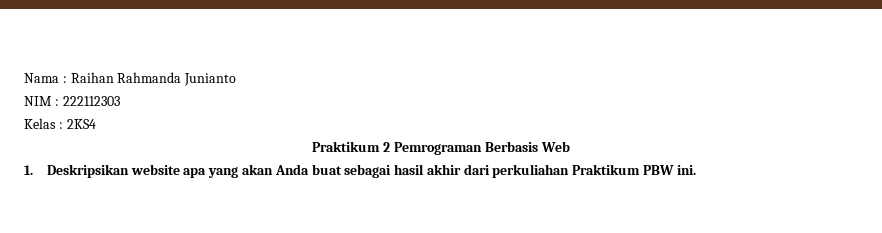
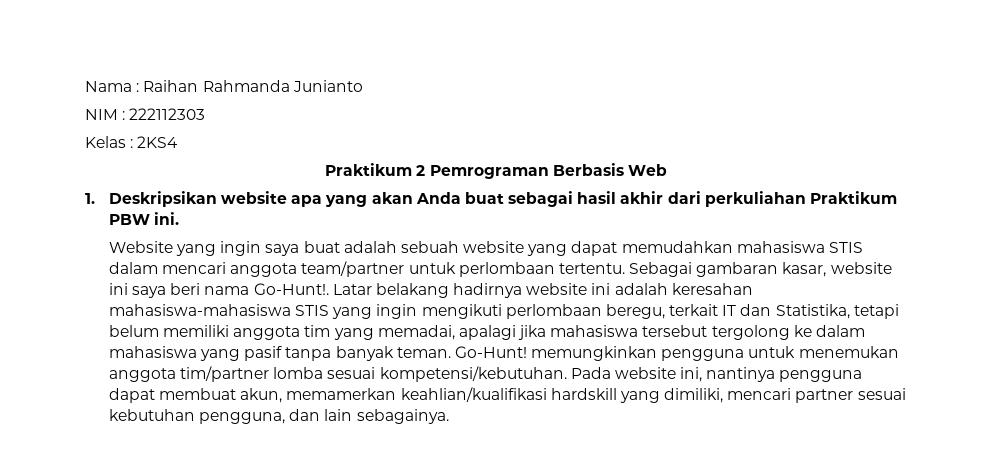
(696, 170) none -> [108,241,863,256] [108,261,892,277] [108,283,753,298] [108,304,899,319] [108,325,865,340] [108,346,899,361] [108,366,863,382] [108,387,906,403] [108,409,449,424] // Website yang ingin saya buat adalah sebuah website yang dapat memudahkan mahasiswa STIS dalam mencari anggota team/partner untuk perlombaan tertentu. Sebagai gambaran kasar, website ini saya beri nama Go-Hunt!. Latar belakang hadirnya website ini adalah keresahan mahasiswa-mahasiswa STIS yang ingin mengikuti perlombaan beregu, terkait IT dan Statistika, tetapi belum memiliki anggota tim yang memadai, apalagi jika mahasiswa tersebut tergolong ke dalam mahasiswa yang pasif tanpa banyak teman. Go-Hunt! memungkinkan pengguna untuk menemukan anggota tim/partner lomba sesuai kompetensi/kebutuhan. Pada website ini, nantinya pengguna dapat membuat akun, memamerkan keahlian/kualifikasi hardskill yang dimiliki, mencari partner sesuai kebutuhan pengguna, dan lain sebagainya.

